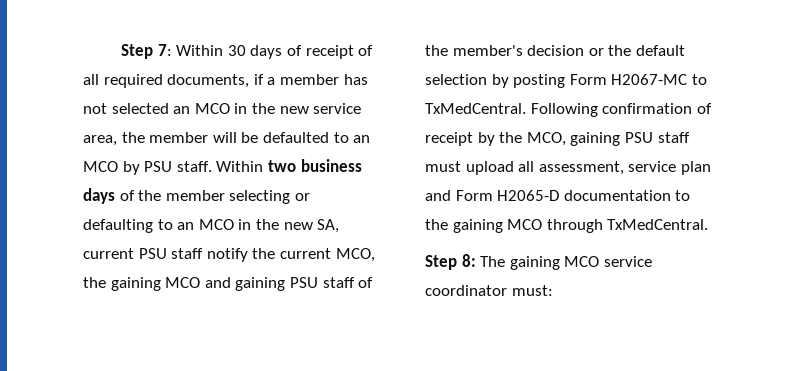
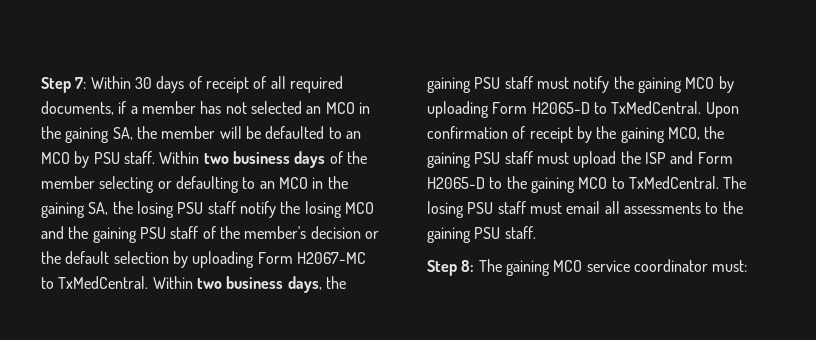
[279,103,362,114] [83,135,117,146] new service area, -> [65,127,133,143] gaining SA,
[283,219,340,233] [83,248,375,262] [83,277,161,291] new SA, current PSU staff notify the current MCO, the gaining -> [41,201,342,218] gaining SA, the losing PSU staff notify the losing
(231, 282) none -> [68,226,89,239] the
[513,74,566,88] posting -> [192,251,255,268] uploading
[530,103,598,117] Following -> [152,276,346,293] [427,76,734,93] [427,101,739,118] Within two business days, the gaining PSU staff must notify the gaining MCO by uploading Form H2065-D to TxMedCentral. Upon
[526,132,566,146] MCO, -> [620,126,725,143] gaining MCO, the
[518,161,711,175] all assessment, service plan -> [620,151,666,164] the ISP
[563,190,671,201] documentation -> (485, 183) none
[546,219,709,233] through TxMedCentral. -> [611,176,747,189] [427,201,743,218] [427,226,536,243] to TxMedCentral. The losing PSU staff must email all assessments to the gaining PSU staff.

